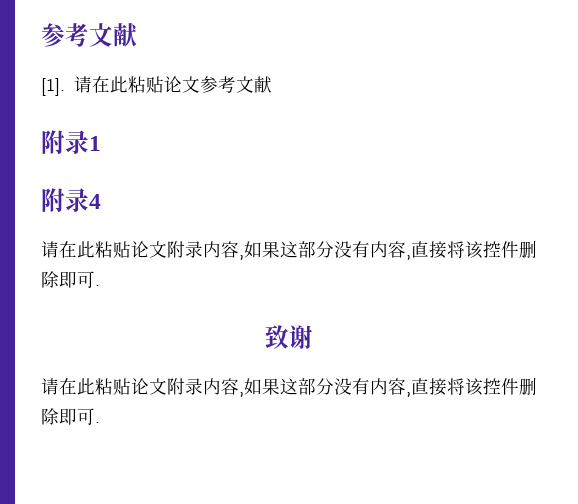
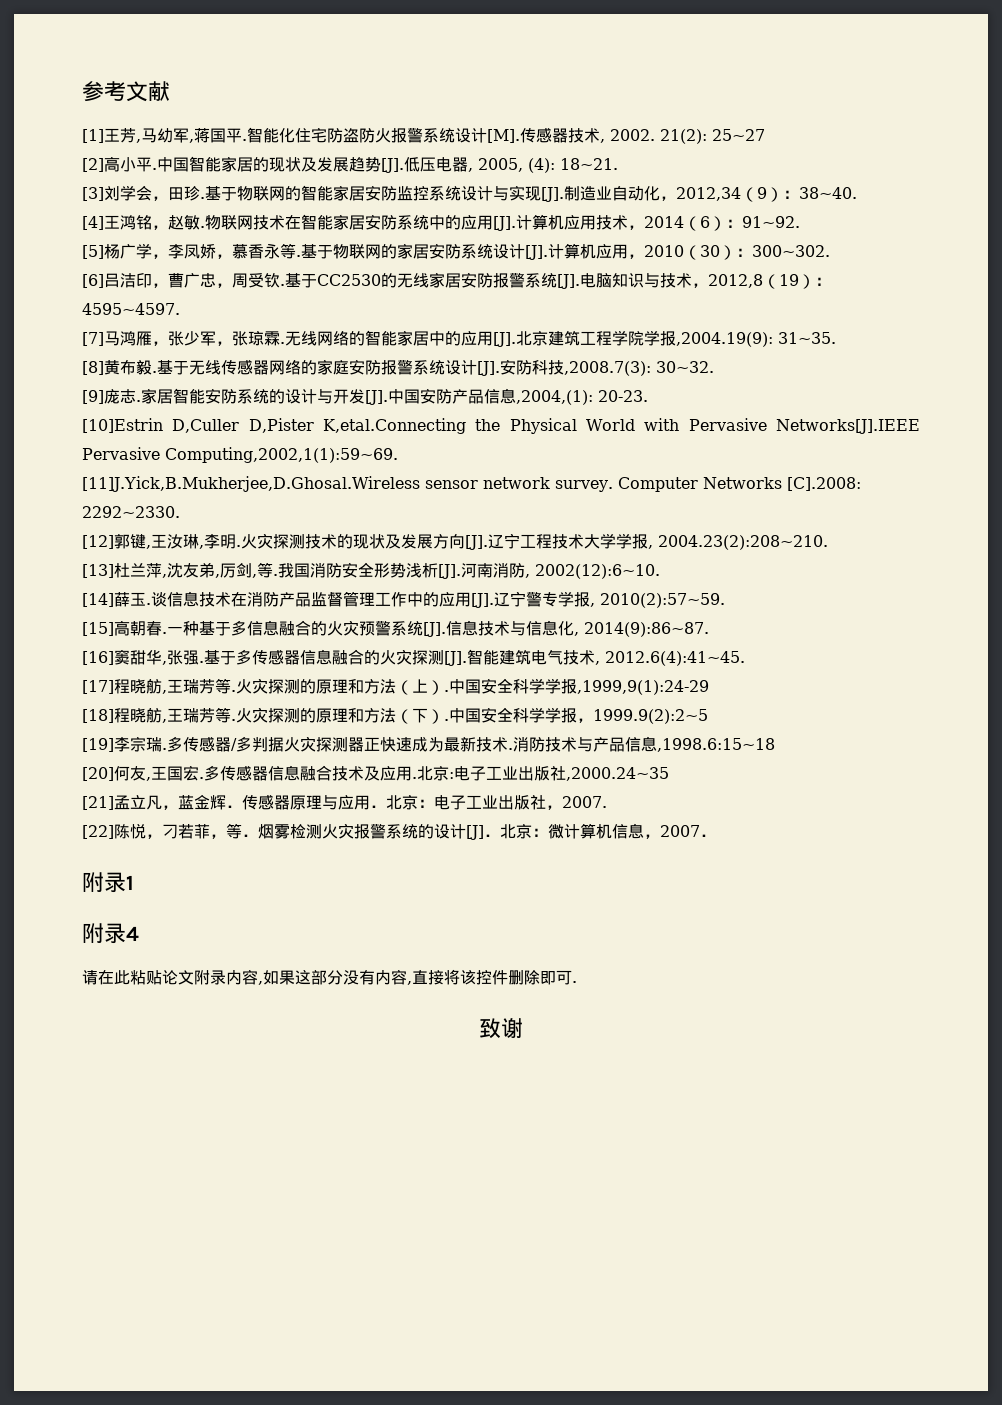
[41,23,138,47] [41,76,272,96] 参考文献 // [1].请在此粘贴论文参考文献 -> [82,81,170,102] [82,127,765,144] [82,156,618,173] [82,185,857,202] [82,214,800,231] [82,243,830,260] [82,272,831,289] [82,303,180,315] [82,330,836,347] [82,359,714,376] [82,388,648,405] [82,418,921,434] [82,447,398,463] [82,476,861,492] [82,506,180,518] [82,533,828,550] [82,562,660,579] [82,591,725,608] [82,620,709,637] [82,649,745,666] [82,678,709,695] [82,707,708,724] [82,736,775,752] [82,765,669,781] [82,794,607,810] [82,823,716,840] 参考文献 // [1]王芳,马幼军,蒋国平.智能化住宅防盗防火报警系统设计[M].传感器技术, 2002. 21(2): 25~27 // [2]高小平.中国智能家居的现状及发展趋势[J].低压电器, 2005, (4): 18~21. // [3]刘学会，田珍.基于物联网的智能家居安防监控系统设计与实现[J].制造业自动化，2012,34（9）：38~40. // [4]王鸿铭，赵敏.物联网技术在智能家居安防系统中的应用[J].计算机应用技术，2014（6）：91~92. // [5]杨广学，李凤娇，慕香永等.基于物联网的家居安防系统设计[J].计算机应用，2010（30）：300~302. // [6]吕洁印，曹广忠，周受钦.基于CC2530的无线家居安防报警系统[J].电脑知识与技术，2012,8（19）：4595~4597. // [7]马鸿雁，张少军，张琼霖.无线网络的智能家居中的应用[J].北京建筑工程学院学报,2004.19(9): 31~35. // [8]黄布毅.基于无线传感器网络的家庭安防报警系统设计[J].安防科技,2008.7(3): 30~32. // [9]庞志.家居智能安防系统的设计与开发[J].中国安防产品信息,2004,(1): 20-23. // [10]Estrin D,Culler D,Pister K,etal.Connecting the Physical World with Pervasive Networks[J].IEEE Pervasive Computing,2002,1(1):59~69. // [11]J.Yick,B.Mukherjee,D.Ghosal.Wireless sensor network survey. Computer Networks [C].2008: 2292~2330. // [12]郭键,王汝琳,李明.火灾探测技术的现状及发展方向[J].辽宁工程技术大学学报, 2004.23(2):208~210. // [13]杜兰萍,沈友弟,厉剑,等.我国消防安全形势浅析[J].河南消防, 2002(12):6~10. // [14]薛玉.谈信息技术在消防产品监督管理工作中的应用[J].辽宁警专学报, 2010(2):57~59. // [15]高朝春.一种基于多信息融合的火灾预警系统[J].信息技术与信息化, 2014(9):86~87. // [16]窦甜华,张强.基于多传感器信息融合的火灾探测[J].智能建筑电气技术, 2012.6(4):41~45. // [17]程晓舫,王瑞芳等.火灾探测的原理和方法（上）.中国安全科学学报,1999,9(1):24-29 // [18]程晓舫,王瑞芳等.火灾探测的原理和方法（下）.中国安全科学学报，1999.9(2):2~5 // [19]李宗瑞.多传感器/多判据火灾探测器正快速成为最新技术.消防技术与产品信息,1998.6:15~18 // [20]何友,王国宏.多传感器信息融合技术及应用.北京:电子工业出版社,2000.24~35 // [21]孟立凡，蓝金辉．传感器原理与应用．北京：电子工业出版社，2007. // [22]陈悦，刁若菲，等．烟雾检测火灾报警系统的设计[J]．北京：微计算机信息，2007．
[41,377,537,397] [41,408,100,425] // 请在此粘贴论文附录内容,如果这部分没有内容,直接将该控件删除即可. -> (523, 1028) none

